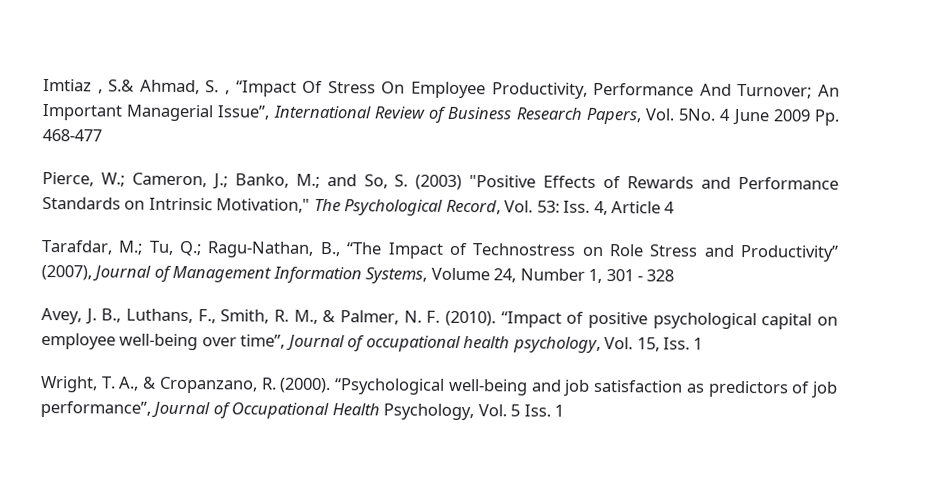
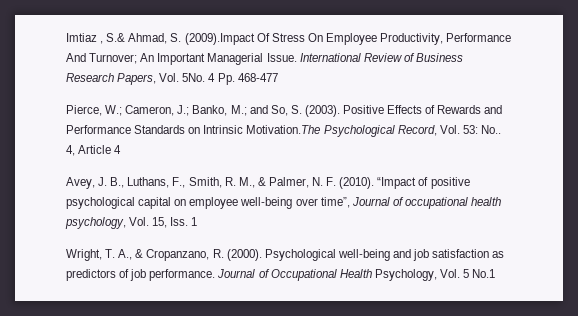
[225,80,297,97] , “Impact -> [184,33,255,45] (2009).Impact
[217,105,271,120] Issue”, -> [266,53,297,62] Issue.
[731,108,810,126] June 2009 -> (216, 77) none
[415,174,537,190] (2003) "Positive -> [304,105,385,117] (2003). Positive
[216,198,341,213] Motivation," The -> [246,125,321,134] Motivation.The
[563,200,591,213] Iss. -> [480,125,501,134] No..
[41,239,839,262] [41,264,675,284] // Tarafdar, M.; Tu, Q.; Ragu-Nathan, B., “The Impact of Technostress on Role Stress and Productivity” (2007), Journal of Management Information Systems, Volume 24, Number 1, 301 - 328 -> (122, 149) none
[334,378,446,395] “Psychological -> [264,249,336,261] Psychological
[40,400,151,418] performance”, -> [149,269,216,281] performance.
[523,404,565,417] Iss. 1 -> [472,269,496,278] No.1

